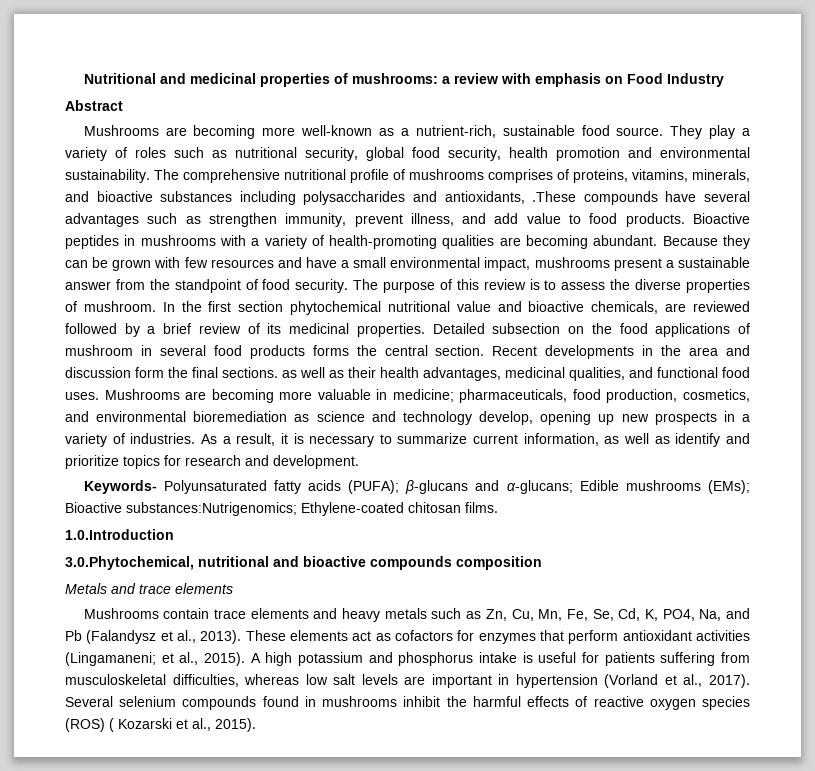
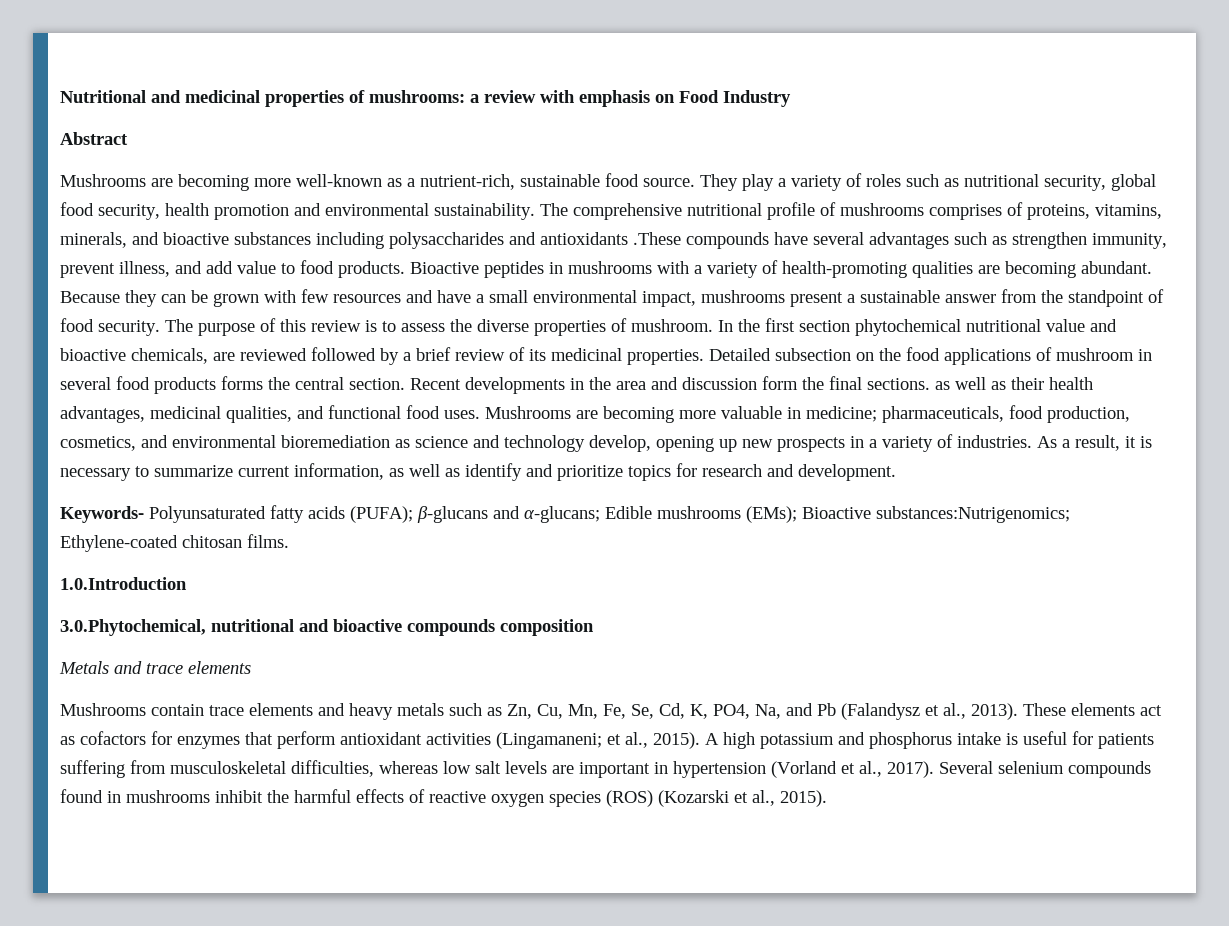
[444,191,525,204] antioxidants, -> [540,232,628,245] antioxidants
[109,718,172,732] ( Kozarski -> [658,790,729,807] (Kozarski

